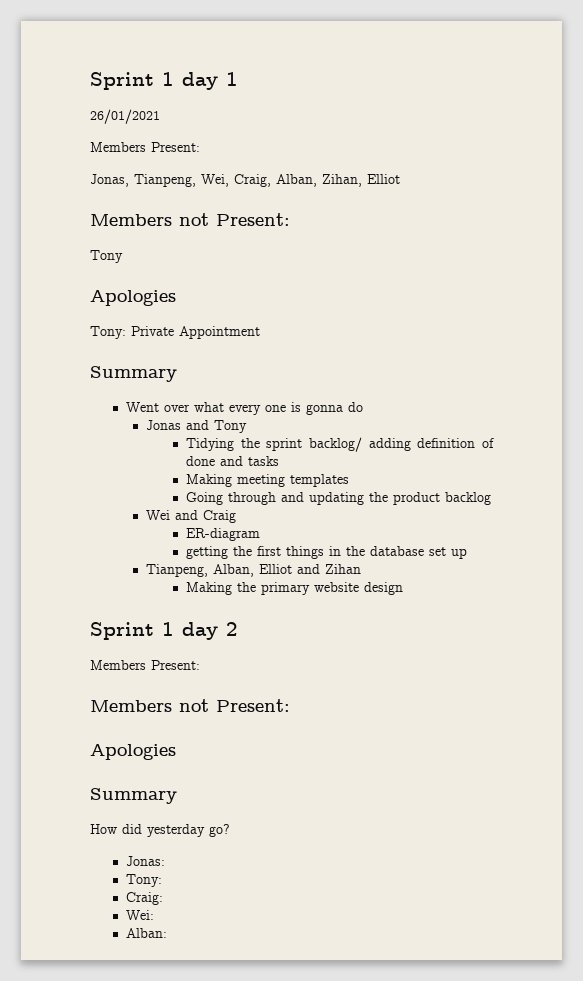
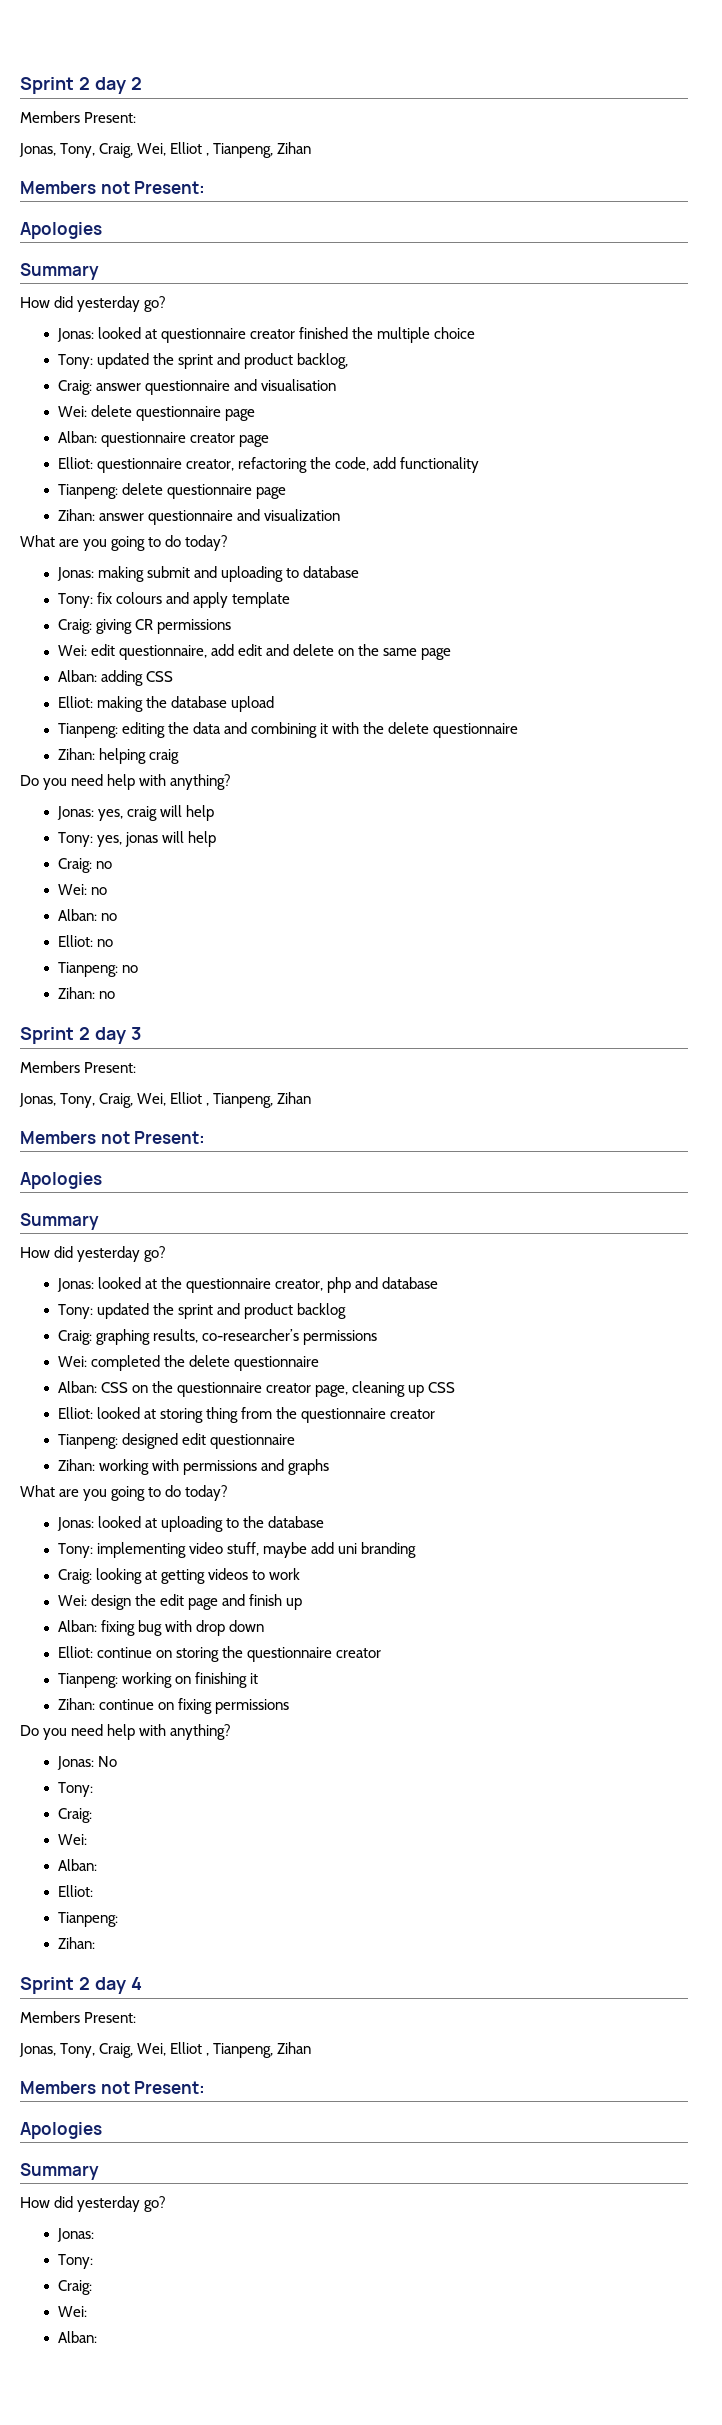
[90,72,238,90] [90,109,160,124] [90,142,200,152] [90,174,400,187] [90,213,290,226] [90,250,123,263] [90,290,176,306] [90,326,260,339] [90,366,177,382] [125,402,363,415] [145,420,247,433] [185,437,495,452] [185,456,279,466] [185,474,349,487] [185,492,491,505] [145,510,236,523] [185,528,260,541] [185,546,467,559] [145,564,361,577] [185,582,403,595] [90,622,238,640] [90,660,200,670] Sprint 1 day 1 // 26/01/2021 // Members Present: // Jonas, Tianpeng, Wei, Craig, Alban, Zihan, Elliot // Members not Present: // Tony // Apologies // Tony: Private Appointment // Summary // Went over what every one is gonna do // Jonas and Tony // Tidying the sprint backlog/ adding definition of done and tasks // Making meeting templates // Going through and updating the product backlog // Wei and Craig // ER-diagram // getting the first things in the database set up // Tianpeng, Alban, Elliot and Zihan // Making the primary website design // Sprint 1 day 2 // Members Present: -> [20,77,142,94] [20,111,137,123] [19,142,312,158] [20,181,206,194] [20,222,102,239] [20,263,99,280] [20,296,167,312] [56,327,475,343] [57,353,348,369] [57,379,336,395] [57,405,255,421] [57,431,269,447] [57,457,479,473] [57,483,286,499] [57,509,340,525] [20,535,229,551] [56,566,359,582] [57,592,290,608] [57,619,231,634] [57,644,452,660] [57,670,173,686] [57,696,274,712] [57,722,519,738] [57,748,179,764] [20,774,232,790] [56,805,214,821] [57,831,216,847] [57,858,112,873] [57,884,107,895] [57,909,117,921] [57,935,113,947] [57,962,138,977] [57,987,115,999] [20,1027,141,1044] [20,1061,137,1073] [19,1092,312,1108] [20,1131,206,1144] [20,1172,102,1189] [20,1213,99,1230] [20,1246,167,1262] [56,1277,438,1293] [57,1303,346,1319] [57,1329,377,1345] [57,1355,319,1371] [57,1381,456,1397] [57,1407,435,1423] [57,1433,295,1449] [57,1459,329,1475] [20,1485,229,1501] [56,1516,324,1532] [57,1542,416,1558] [57,1568,300,1584] [57,1594,302,1610] [57,1620,264,1636] [57,1646,381,1662] [57,1672,258,1688] [57,1698,289,1714] [20,1724,232,1740] [56,1756,117,1770] [57,1782,93,1797] [57,1808,92,1823] [57,1834,87,1845] [57,1859,97,1871] [57,1885,93,1897] [57,1912,118,1927] [57,1937,95,1949] [20,1977,142,1994] [20,2011,137,2023] [19,2042,312,2058] Sprint 2 day 2 // Members Present: // Jonas, Tony, Craig, Wei, Elliot , Tianpeng, Zihan // Members not Present: // Apologies // Summary // How did yesterday go? // Jonas: looked at questionnaire creator finished the multiple choice // Tony: updated the sprint and product backlog, // Craig: answer questionnaire and visualisation // Wei: delete questionnaire page // Alban: questionnaire creator page // Elliot: questionnaire creator, refactoring the code, add functionality // Tianpeng: delete questionnaire page // Zihan: answer questionnaire and visualization // What are you going to do today? // Jonas: making submit and uploading to database // Tony: fix colours and apply template // Craig: giving CR permissions // Wei: edit questionnaire, add edit and delete on the same page // Alban: adding CSS // Elliot: making the database upload // Tianpeng: editing the data and combining it with the delete questionnaire // Zihan: helping craig // Do you need help with anything? // Jonas: yes, craig will help // Tony: yes, jonas will help // Craig: no // Wei: no // Alban: no // Elliot: no // Tianpeng: no // Zihan: no // Sprint 2 day 3 // Members Present: // Jonas, Tony, Craig, Wei, Elliot , Tianpeng, Zihan // Members not Present: // Apologies // Summary // How did yesterday go? // Jonas: looked at the questionnaire creator, php and database // Tony: updated the sprint and product backlog // Craig: graphing results, co-researcher’s permissions // Wei: completed the delete questionnaire // Alban: CSS on the questionnaire creator page, cleaning up CSS // Elliot: looked at storing thing from the questionnaire creator // Tianpeng: designed edit questionnaire // Zihan: working with permissions and graphs // What are you going to do today? // Jonas: looked at uploading to the database // Tony: implementing video stuff, maybe add uni branding // Craig: looking at getting videos to work // Wei: design the edit page and finish up // Alban: fixing bug with drop down // Elliot: continue on storing the questionnaire creator // Tianpeng: working on finishing it // Zihan: continue on fixing permissions // Do you need help with anything? // Jonas: No // Tony: // Craig: // Wei: // Alban: // Elliot: // Tianpeng: // Zihan: // Sprint 2 day 4 // Members Present: // Jonas, Tony, Craig, Wei, Elliot , Tianpeng, Zihan

